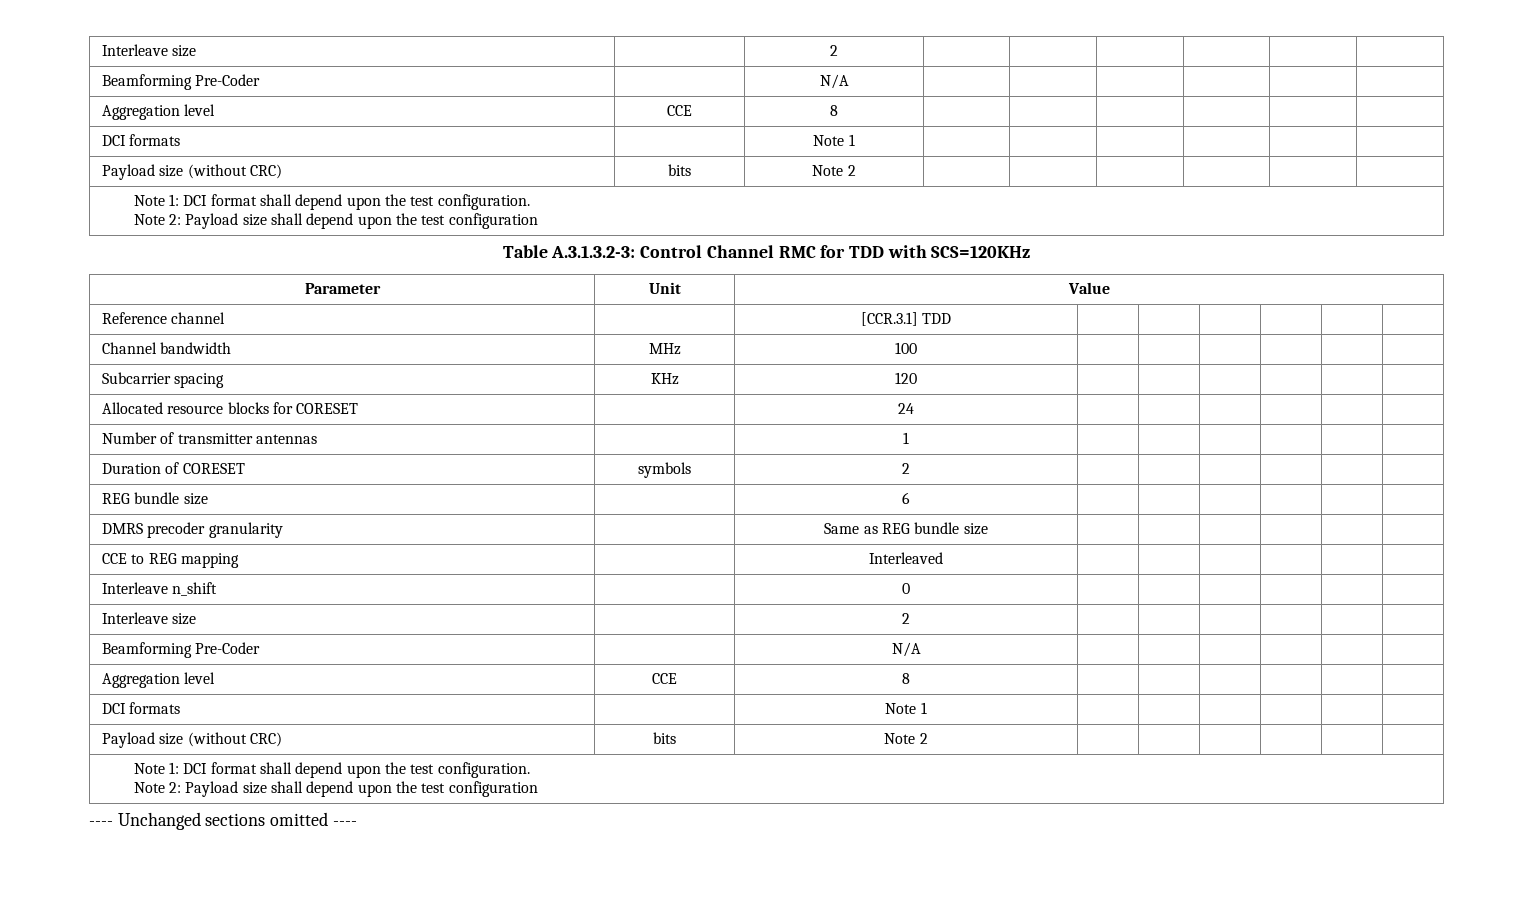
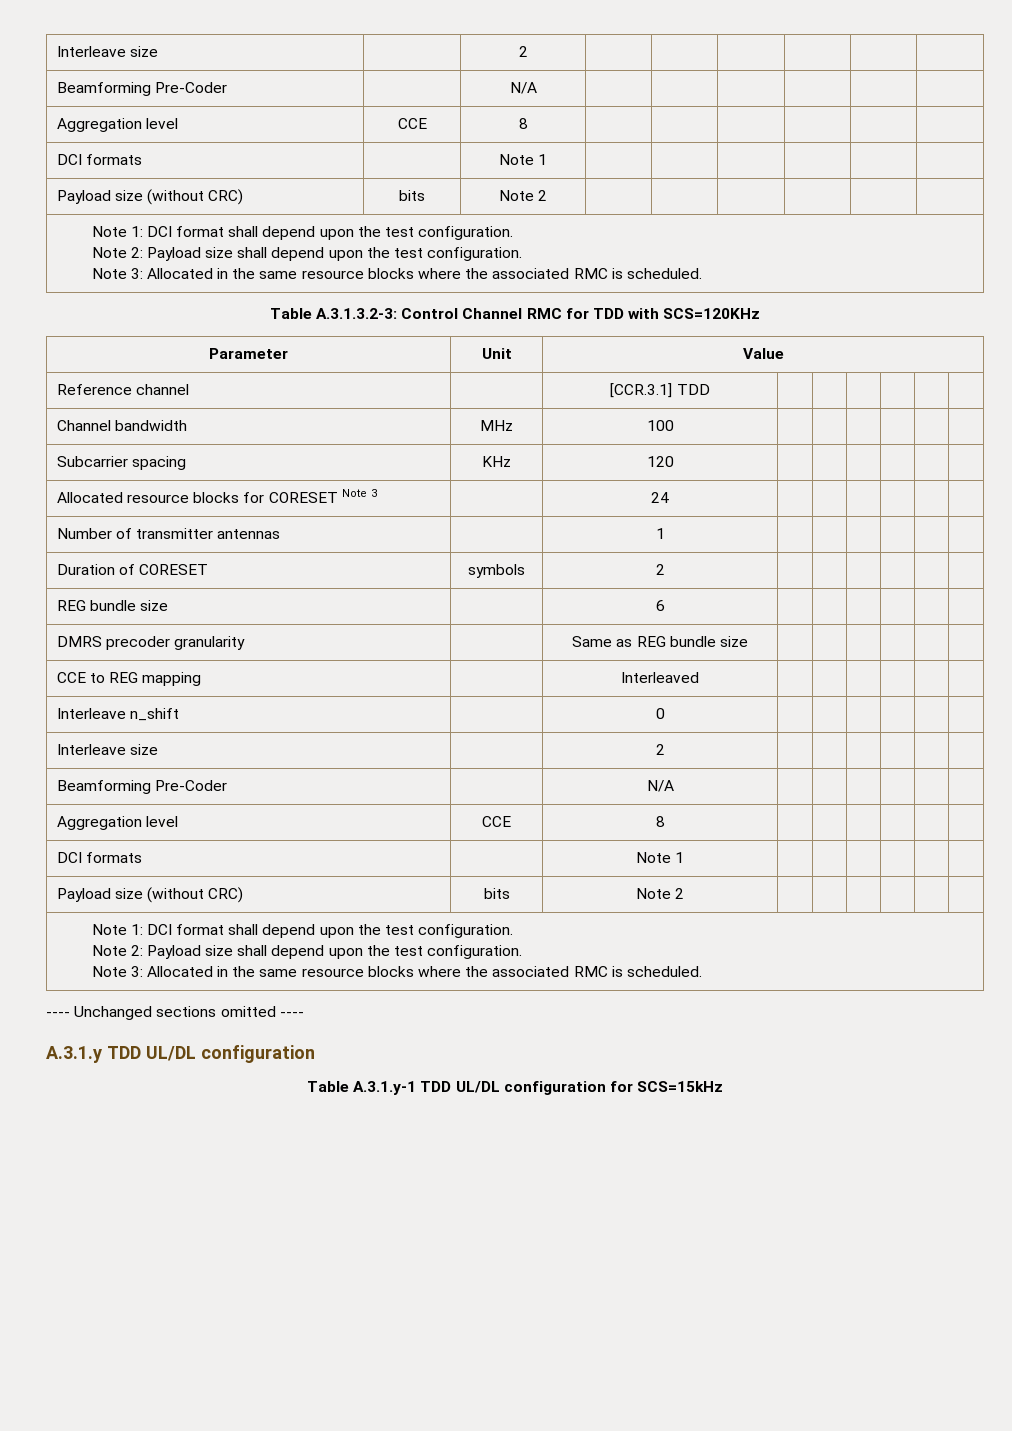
[448,213,538,229] configuration -> [427,247,523,261] [91,268,702,279] configuration. // Note 3: Allocated in the same resource blocks where the associated RMC is scheduled.
(359, 408) none -> [341,489,378,497] Note 3
[448,781,538,797] configuration -> [427,945,523,959] [91,966,702,977] configuration. // Note 3: Allocated in the same resource blocks where the associated RMC is scheduled.
(357, 823) none -> [46,1045,315,1063] [306,1081,724,1095] // A.3.1.y TDD UL/DL configuration // Table A.3.1.y-1 TDD UL/DL configuration for SCS=15kHz

